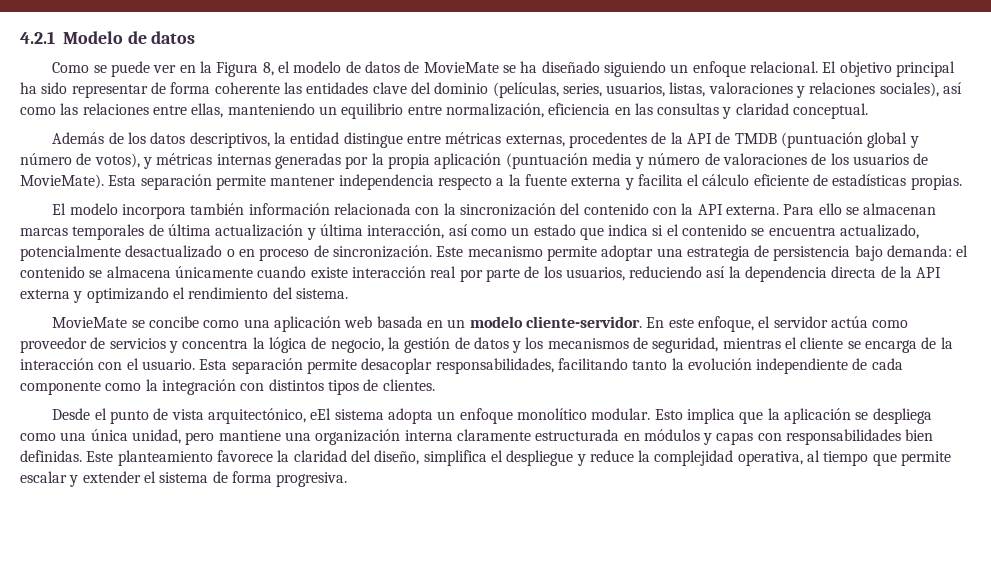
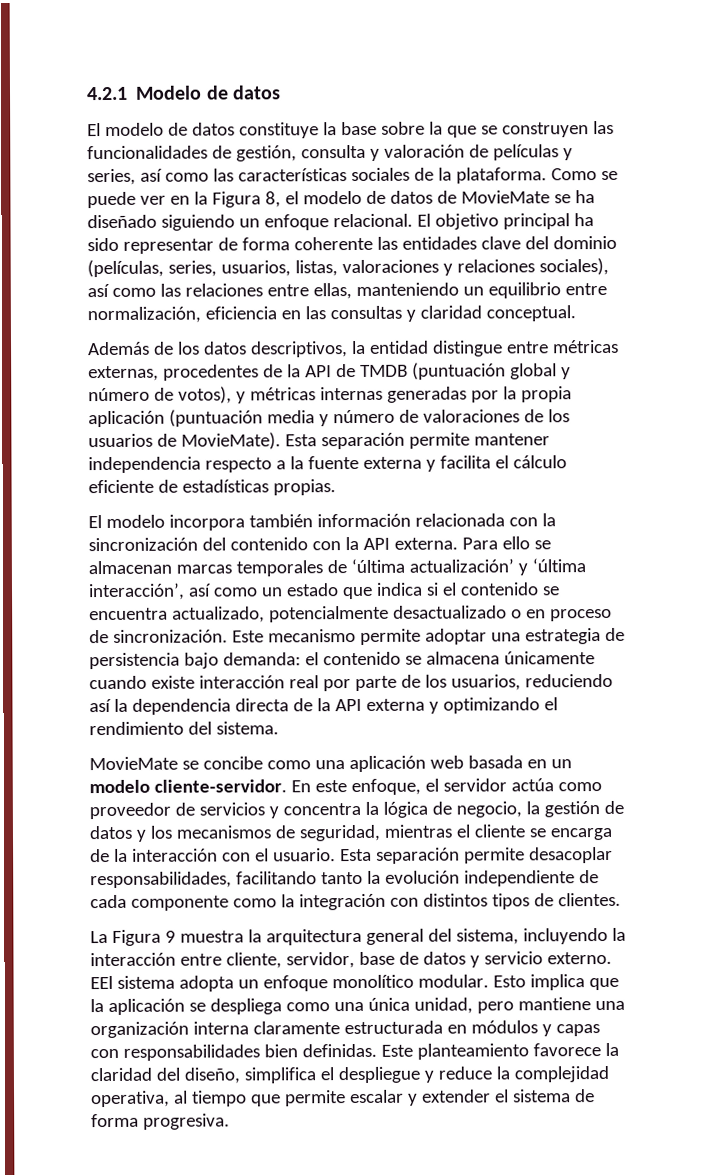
(196, 37) none -> [87,120,614,139] [87,144,573,162] [87,167,547,186] El modelo de datos constituye la base sobre la que se construyen las funcionalidades de gestión, consulta y valoración de películas y series, así como las características sociales de la plataforma.
[167,224,445,240] última actualización y última interacción, -> [350,558,586,576] [88,582,185,601] ‘última actualización’ y ‘última interacción’,
[52,408,332,424] Desde el punto de vista arquitectónico, eEl -> [90,927,626,946] [90,951,612,969] [90,975,113,990] La Figura 9 muestra la arquitectura general del sistema, incluyendo la interacción entre cliente, servidor, base de datos y servicio externo. EEl

